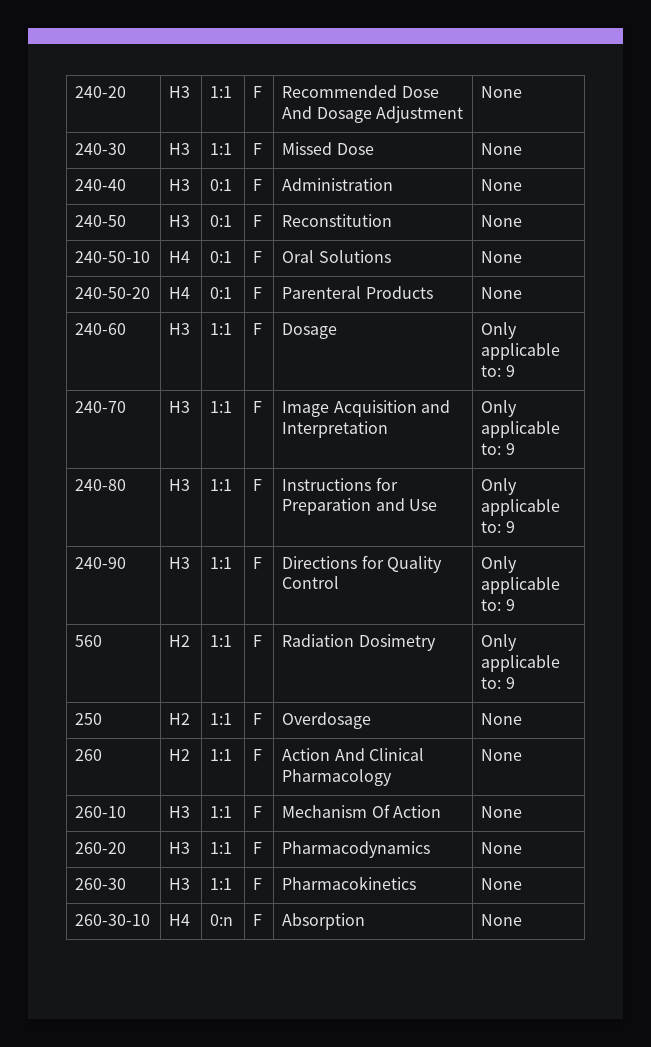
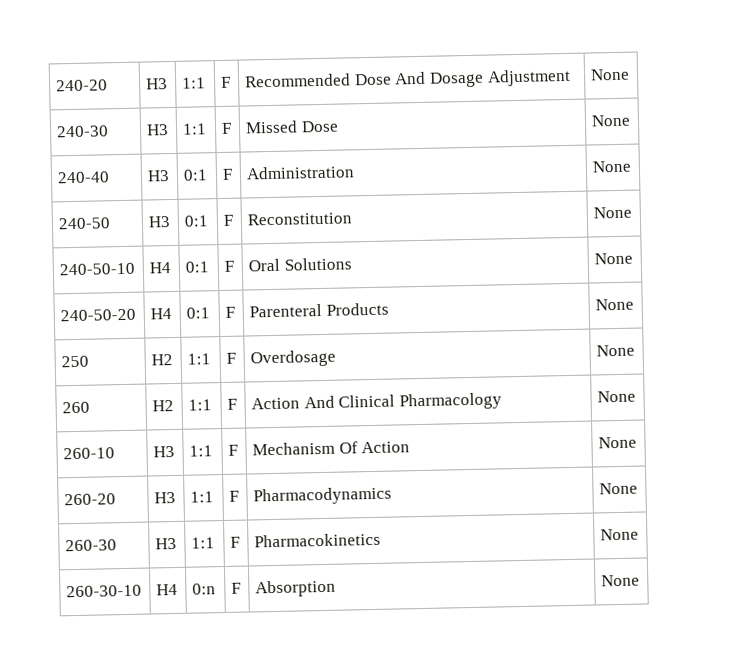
[75,323,127,335] [169,323,191,335] [210,323,233,335] [253,323,263,335] [282,323,338,339] [481,322,518,339] [481,343,561,360] [481,365,515,377] [75,401,127,413] [169,401,191,413] [210,401,233,413] [253,401,263,413] [282,400,451,417] [282,421,389,438] [481,400,518,417] [481,421,561,438] [481,443,515,455] [75,479,127,491] [169,479,191,491] [210,479,233,491] [253,479,263,491] [282,477,398,491] [282,498,438,515] [481,478,518,495] [481,499,561,516] [481,521,515,533] [75,557,127,569] [169,557,191,569] [210,557,233,569] [253,557,263,569] [282,555,443,573] [282,576,340,589] [481,556,518,573] [481,577,561,594] [481,599,515,611] [75,635,103,647] [169,635,191,647] [210,635,233,647] [253,635,263,647] [282,634,436,651] [481,634,518,651] [481,655,561,672] [481,677,515,689] // 240-60 | H3 | 1:1 | F | Dosage | Only applicable to: 9 // 240-70 | H3 | 1:1 | F | Image Acquisition and Interpretation | Only applicable to: 9 // 240-80 | H3 | 1:1 | F | Instructions for Preparation and Use | Only applicable to: 9 // 240-90 | H3 | 1:1 | F | Directions for Quality Control | Only applicable to: 9 // 560 | H2 | 1:1 | F | Radiation Dosimetry | Only applicable to: 9 -> (635, 304) none

